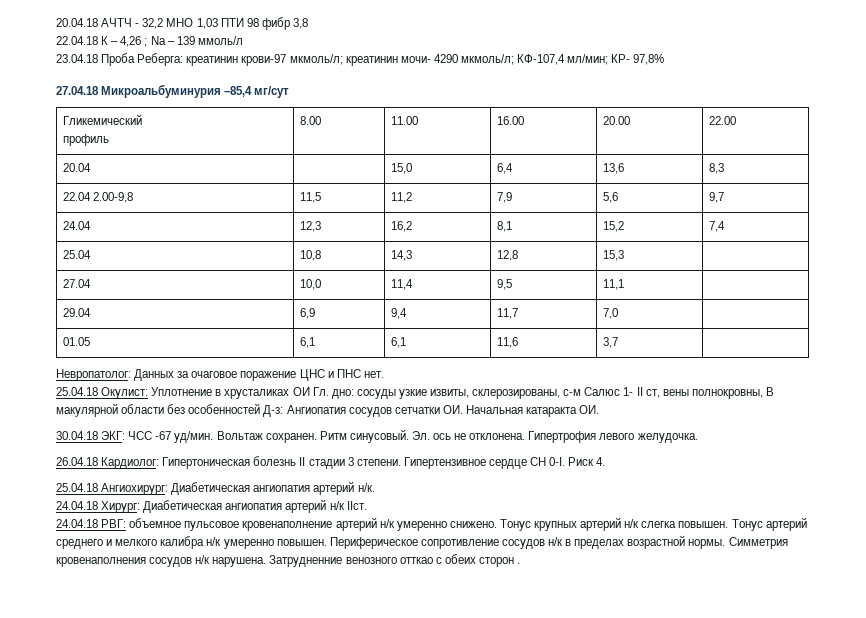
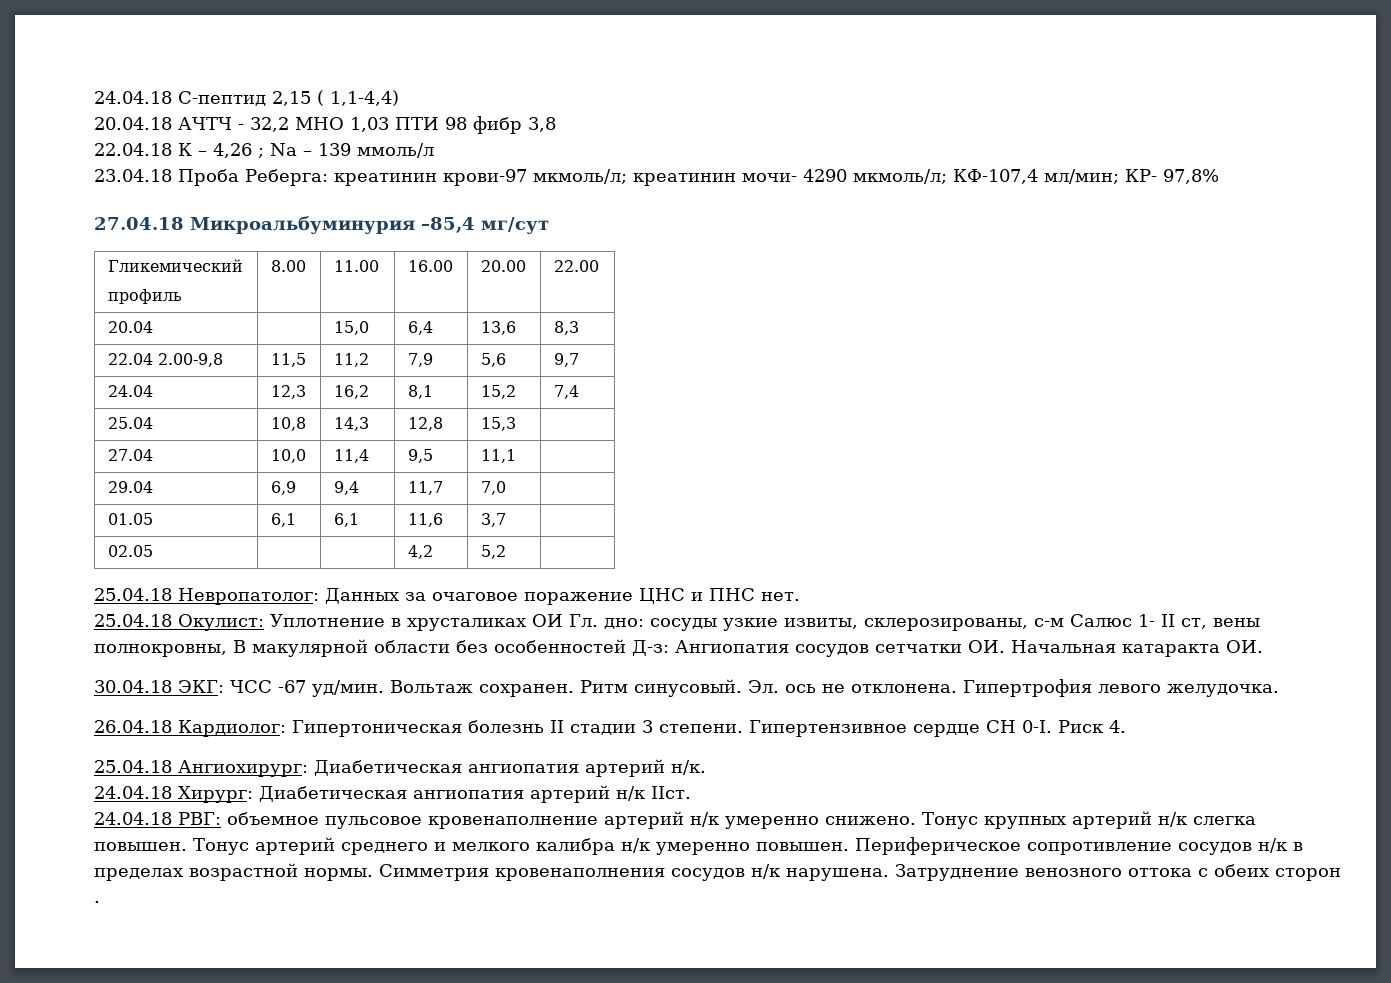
(56, 22) none -> [94,90,399,106] 24.04.18 С-пептид 2,15 ( 1,1-4,4) //
(618, 342) // -> [107,545,153,557] [407,545,433,559] [480,545,506,559] [94,588,172,601] // 02.05 | | | 4,2 | 5,2 | // 25.04.18
[269,555,433,567] Затрудненние венозного отткао -> [895,864,1192,881] Затруднение венозного оттока

